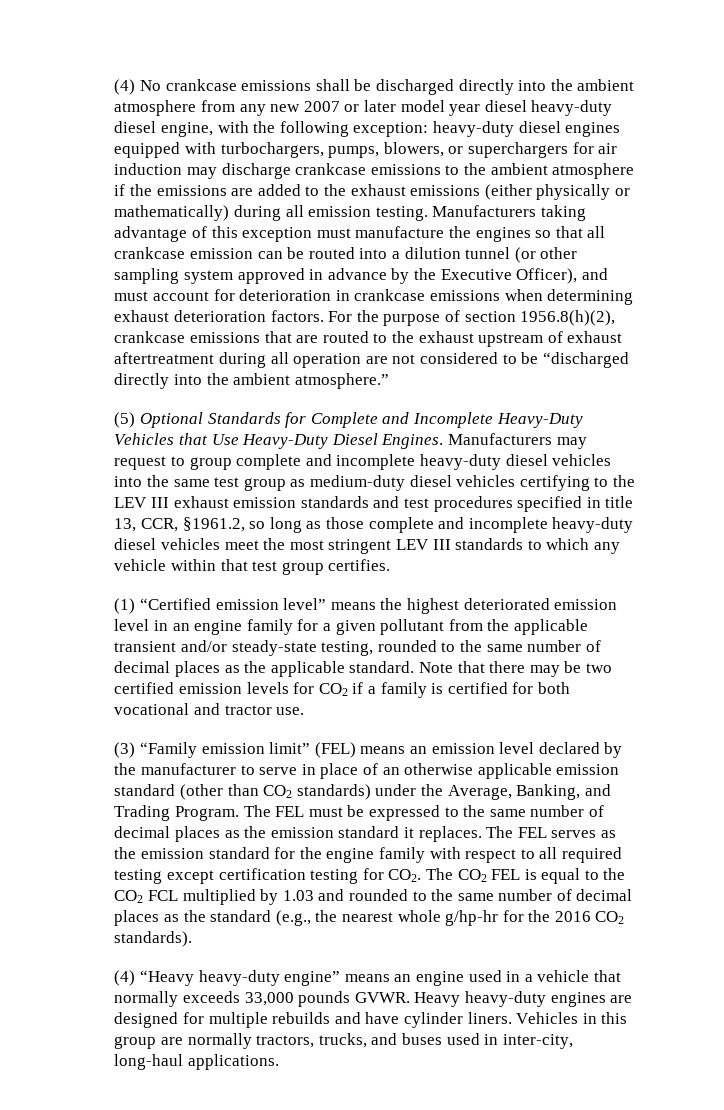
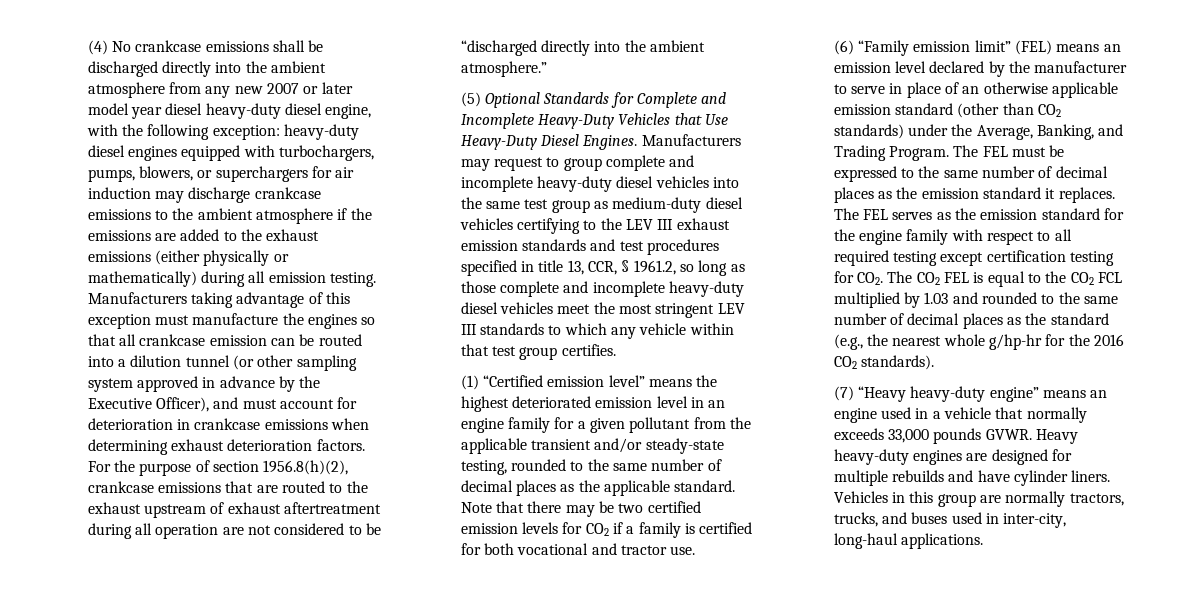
[182,517,245,532] §1961.2, -> [621,260,676,275] § 1961.2,
[114,742,136,758] (3) -> [833,40,854,55] (6)
[114,970,136,986] (4) -> [833,386,854,401] (7)

